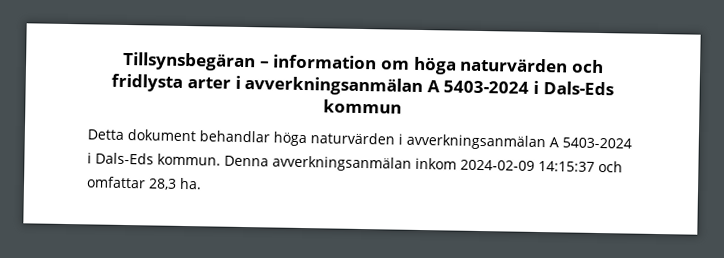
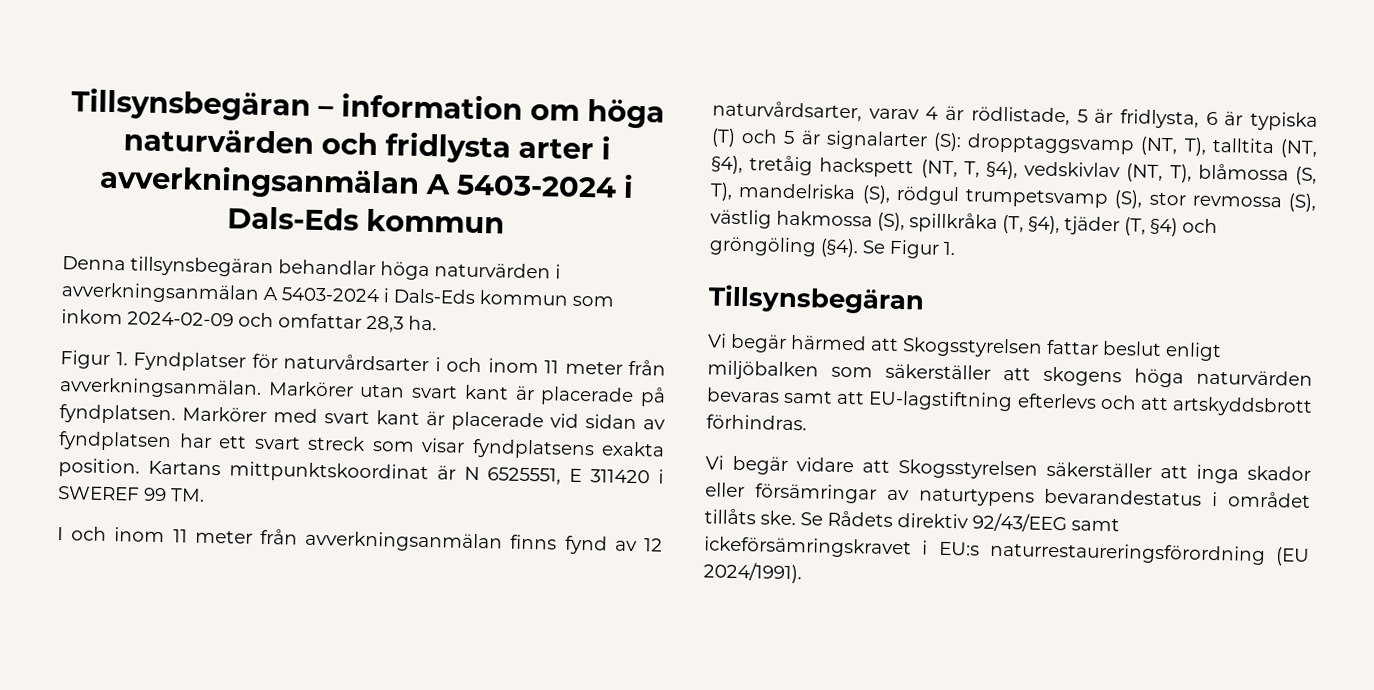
[87,129,196,142] Detta dokument -> [62,256,274,278] Denna tillsynsbegäran
[157,153,412,172] kommun. Denna avverkningsanmälan -> [479,290,614,307] kommun som
[538,160,595,172] 14:15:37 -> (234, 319) none
(202, 183) none -> [60,350,666,376] [59,377,666,407] [59,404,665,432] [58,431,665,460] [58,458,664,485] [57,486,205,502] [57,526,663,555] [712,100,1318,131] [711,128,1318,158] [711,155,1317,185] [710,182,1316,212] [710,209,1218,237] [709,236,956,259] [708,284,925,315] [707,333,1222,362] [707,360,1313,388] [706,387,1313,417] [706,414,807,431] [705,455,1311,484] [705,482,1311,508] [704,508,1120,533] [704,536,1310,566] [703,561,802,584] // Figur 1. Fyndplatser för naturvårdsarter i och inom 11 meter från avverkningsanmälan. Markörer utan svart kant är placerade på fyndplatsen. Markörer med svart kant är placerade vid sidan av fyndplatsen har ett svart streck som visar fyndplatsens exakta position. Kartans mittpunktskoordinat är N 6525551, E 311420 i SWEREF 99 TM. // I och inom 11 meter från avverkningsanmälan finns fynd av 12 naturvårdsarter, varav 4 är rödlistade, 5 är fridlysta, 6 är typiska (T) och 5 är signalarter (S): dropptaggsvamp (NT, T), talltita (NT, §4), tretåig hackspett (NT, T, §4), vedskivlav (NT, T), blåmossa (S, T), mandelriska (S), rödgul trumpetsvamp (S), stor revmossa (S), västlig hakmossa (S), spillkråka (T, §4), tjäder (T, §4) och gröngöling (§4). Se Figur 1. // Tillsynsbegäran // Vi begär härmed att Skogsstyrelsen fattar beslut enligt miljöbalken som säkerställer att skogens höga naturvärden bevaras samt att EU-lagstiftning efterlevs och att artskyddsbrott förhindras. // Vi begär vidare att Skogsstyrelsen säkerställer att inga skador eller försämringar av naturtypens bevarandestatus i området tillåts ske. Se Rådets direktiv 92/43/EEG samt ickeförsämringskravet i EU:s naturrestaureringsförordning (EU 2024/1991).

